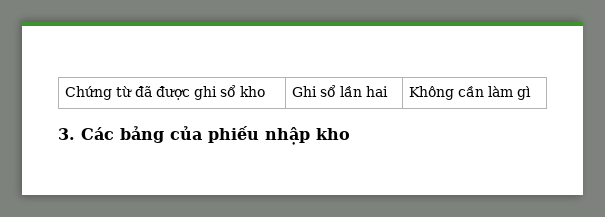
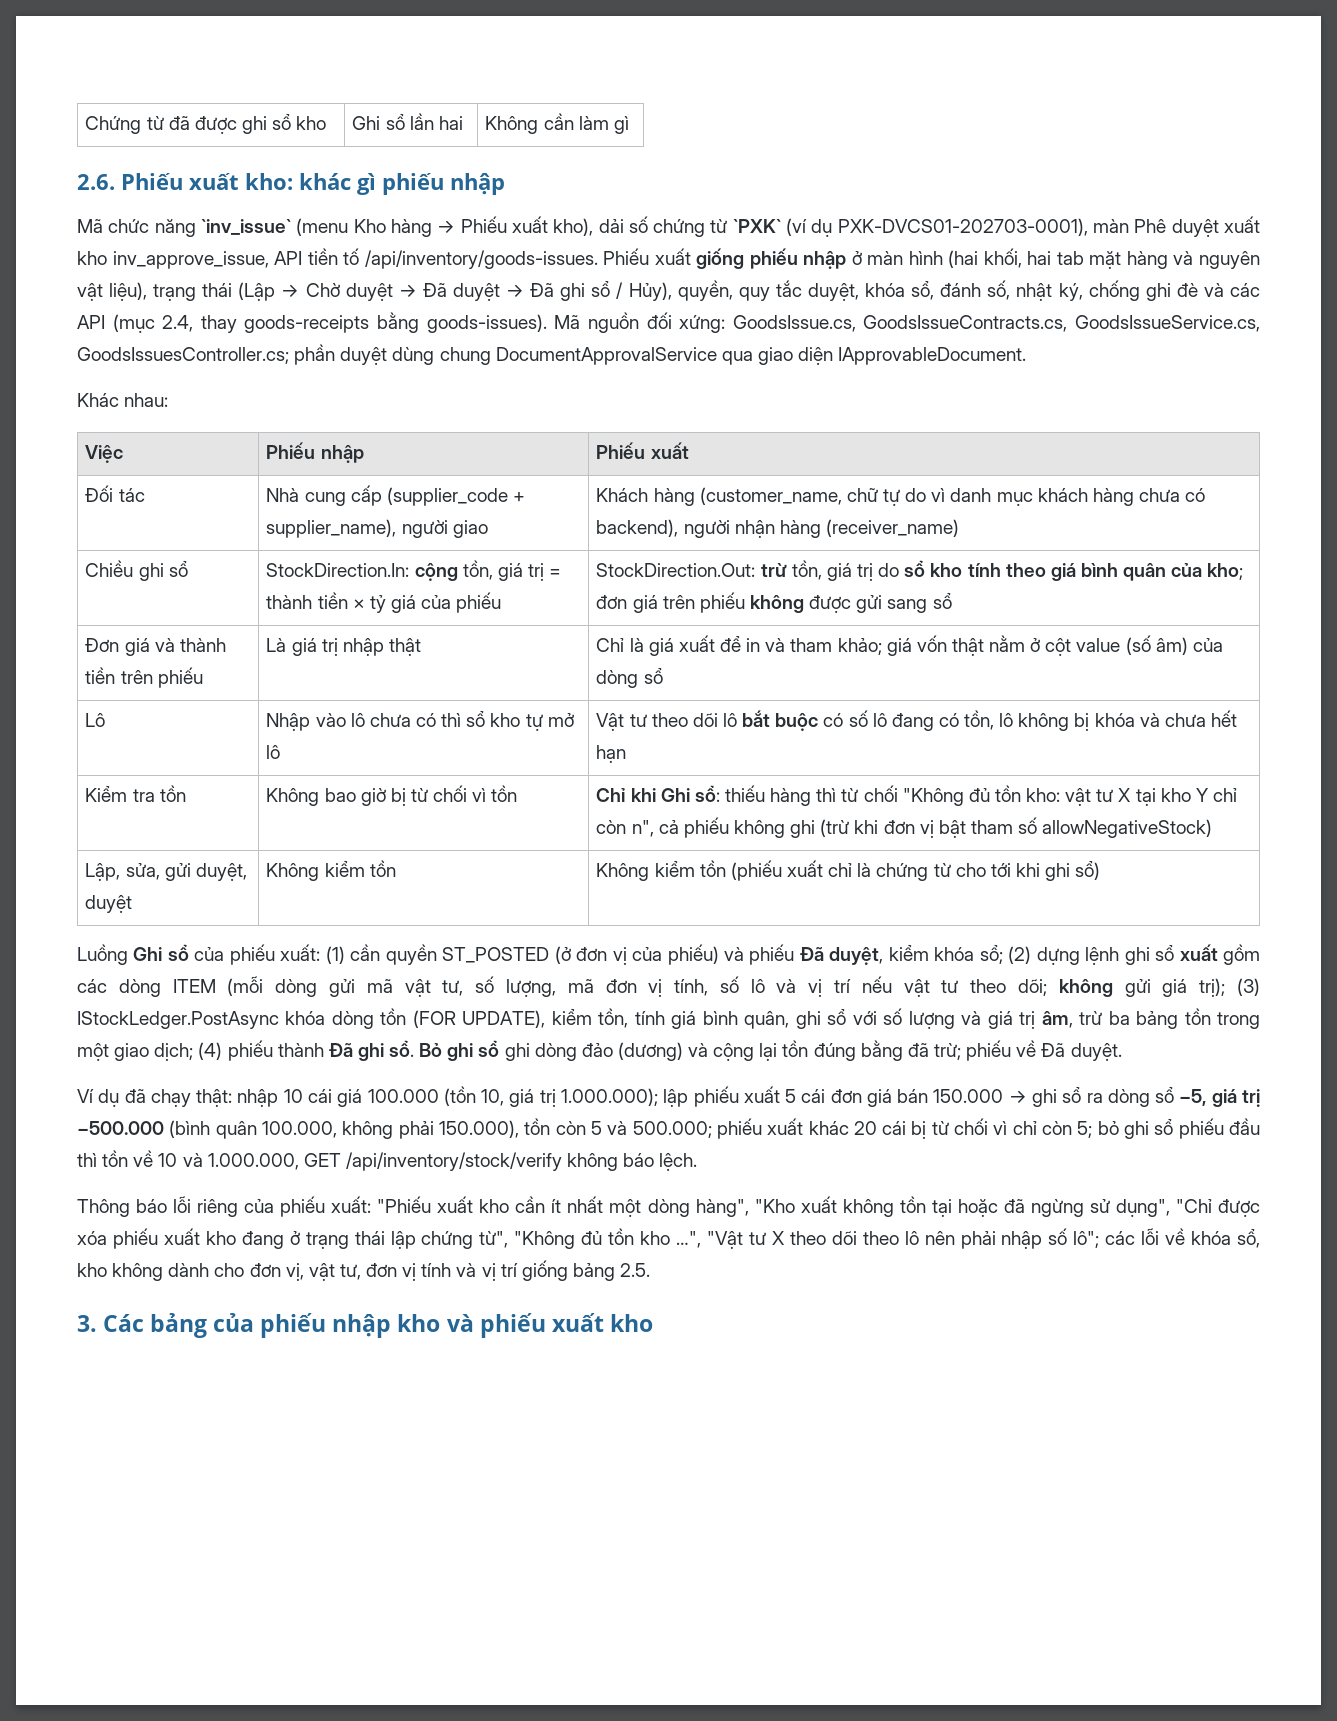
(532, 93) none -> [77,173,505,195] [77,216,1260,237] [77,248,1261,269] [77,280,1260,301] [77,312,1260,333] [77,344,1027,365] [77,393,169,407] [85,445,124,463] [266,442,364,463] [596,442,689,459] [85,485,145,502] [266,485,526,506] [266,519,488,538] [596,487,1206,506] [596,519,960,538] [85,560,188,581] [266,560,562,581] [266,592,502,613] [596,560,1244,581] [596,592,952,613] [85,638,226,656] [85,667,203,688] [266,638,422,656] [596,635,1223,656] [596,667,663,688] [85,713,106,727] [266,710,574,731] [266,745,281,759] [596,710,1237,731] [596,745,627,763] [85,785,186,802] [266,785,518,806] [596,785,1237,806] [596,817,1213,838] [85,863,247,881] [85,895,133,913] [266,860,396,881] [596,860,1101,881] [77,944,1260,965] [77,976,1260,997] [77,1008,1261,1029] [77,1040,1122,1061] [77,1086,1260,1107] [77,1118,1260,1139] [77,1150,698,1171] [77,1196,1261,1217] [77,1228,1260,1249] [77,1260,651,1281] // 2.6. Phiếu xuất kho: khác gì phiếu nhập // Mã chức năng `inv_issue` (menu Kho hàng → Phiếu xuất kho), dải số chứng từ `PXK` (ví dụ PXK-DVCS01-202703-0001), màn Phê duyệt xuất kho inv_approve_issue, API tiền tố /api/inventory/goods-issues. Phiếu xuất giống phiếu nhập ở màn hình (hai khối, hai tab mặt hàng và nguyên vật liệu), trạng thái (Lập → Chờ duyệt → Đã duyệt → Đã ghi sổ / Hủy), quyền, quy tắc duyệt, khóa sổ, đánh số, nhật ký, chống ghi đè và các API (mục 2.4, thay goods-receipts bằng goods-issues). Mã nguồn đối xứng: GoodsIssue.cs, GoodsIssueContracts.cs, GoodsIssueService.cs, GoodsIssuesController.cs; phần duyệt dùng chung DocumentApprovalService qua giao diện IApprovableDocument. // Khác nhau: // Việc | Phiếu nhập | Phiếu xuất // Đối tác | Nhà cung cấp (supplier_code + supplier_name), người giao | Khách hàng (customer_name, chữ tự do vì danh mục khách hàng chưa có backend), người nhận hàng (receiver_name) // Chiều ghi sổ | StockDirection.In: cộng tồn, giá trị = thành tiền × tỷ giá của phiếu | StockDirection.Out: trừ tồn, giá trị do sổ kho tính theo giá bình quân của kho; đơn giá trên phiếu không được gửi sang sổ // Đơn giá và thành tiền trên phiếu | Là giá trị nhập thật | Chỉ là giá xuất để in và tham khảo; giá vốn thật nằm ở cột value (số âm) của dòng sổ // Lô | Nhập vào lô chưa có thì sổ kho tự mở lô | Vật tư theo dõi lô bắt buộc có số lô đang có tồn, lô không bị khóa và chưa hết hạn // Kiểm tra tồn | Không bao giờ bị từ chối vì tồn | Chỉ khi Ghi sổ: thiếu hàng thì từ chối "Không đủ tồn kho: vật tư X tại kho Y chỉ còn n", cả phiếu không ghi (trừ khi đơn vị bật tham số allowNegativeStock) // Lập, sửa, gửi duyệt, duyệt | Không kiểm tồn | Không kiểm tồn (phiếu xuất chỉ là chứng từ cho tới khi ghi sổ) // Luồng Ghi sổ của phiếu xuất: (1) cần quyền ST_POSTED (ở đơn vị của phiếu) và phiếu Đã duyệt, kiểm khóa sổ; (2) dựng lệnh ghi sổ xuất gồm các dòng ITEM (mỗi dòng gửi mã vật tư, số lượng, mã đơn vị tính, số lô và vị trí nếu vật tư theo dõi; không gửi giá trị); (3) IStockLedger.PostAsync khóa dòng tồn (FOR UPDATE), kiểm tồn, tính giá bình quân, ghi sổ với số lượng và giá trị âm, trừ ba bảng tồn trong một giao dịch; (4) phiếu thành Đã ghi sổ. Bỏ ghi sổ ghi dòng đảo (dương) và cộng lại tồn đúng bằng đã trừ; phiếu về Đã duyệt. // Ví dụ đã chạy thật: nhập 10 cái giá 100.000 (tồn 10, giá trị 1.000.000); lập phiếu xuất 5 cái đơn giá bán 150.000 → ghi sổ ra dòng sổ −5, giá trị −500.000 (bình quân 100.000, không phải 150.000), tồn còn 5 và 500.000; phiếu xuất khác 20 cái bị từ chối vì chỉ còn 5; bỏ ghi sổ phiếu đầu thì tồn về 10 và 1.000.000, GET /api/inventory/stock/verify không báo lệch. // Thông báo lỗi riêng của phiếu xuất: "Phiếu xuất kho cần ít nhất một dòng hàng", "Kho xuất không tồn tại hoặc đã ngừng sử dụng", "Chỉ được xóa phiếu xuất kho đang ở trạng thái lập chứng từ", "Không đủ tồn kho …", "Vật tư X theo dõi theo lô nên phải nhập số lô"; các lỗi về khóa sổ, kho không dành cho đơn vị, vật tư, đơn vị tính và vị trí giống bảng 2.5.
(350, 134) none -> [446,1313,653,1338] và phiếu xuất kho

